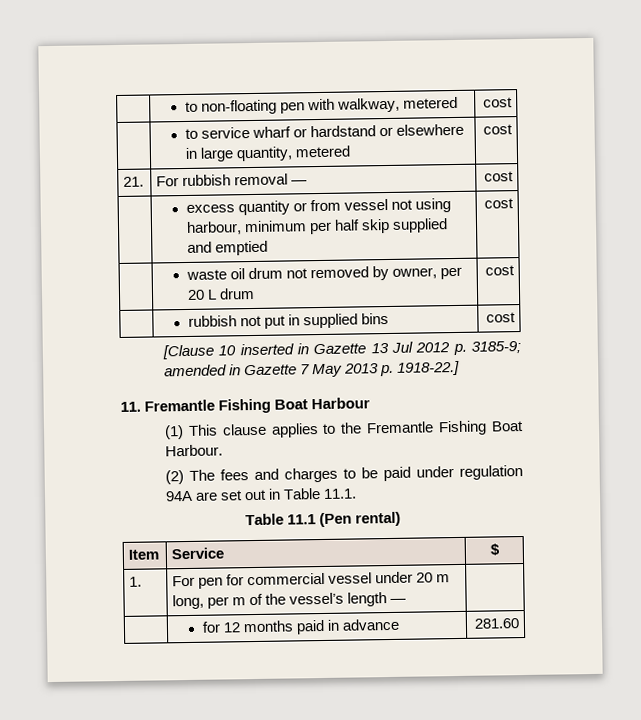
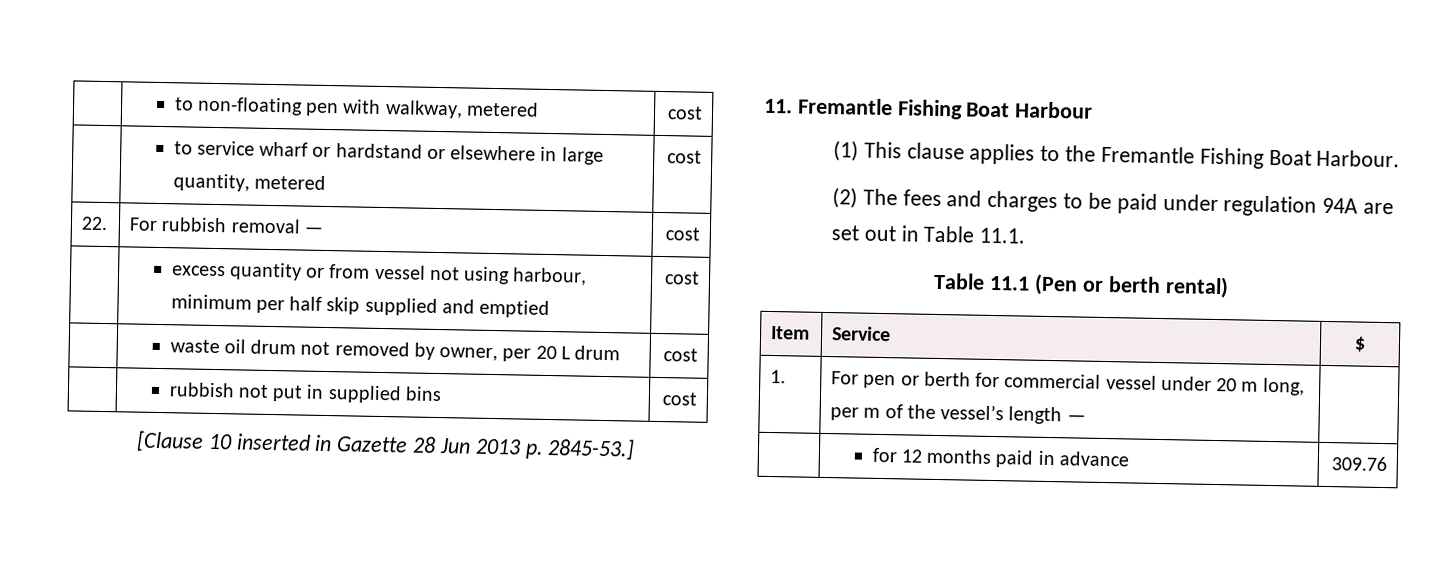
[123,176,145,187] 21. -> [81,216,109,231] 22.
[370,341,521,356] [163,363,344,378] 13 Jul 2012 p. 3185-9; amended in Gazette 7 May -> [412,436,471,454] 28 Jun
[397,360,461,376] 1918-22.] -> [547,438,636,460] 2845-53.]
(353, 520) none -> [1081,276,1161,293] or berth
(224, 583) none -> [900,371,971,387] or berth
[473,618,519,629] 281.60 -> [1330,456,1387,472] 309.76

